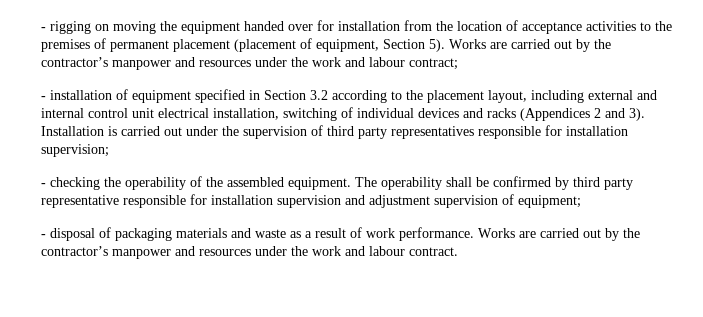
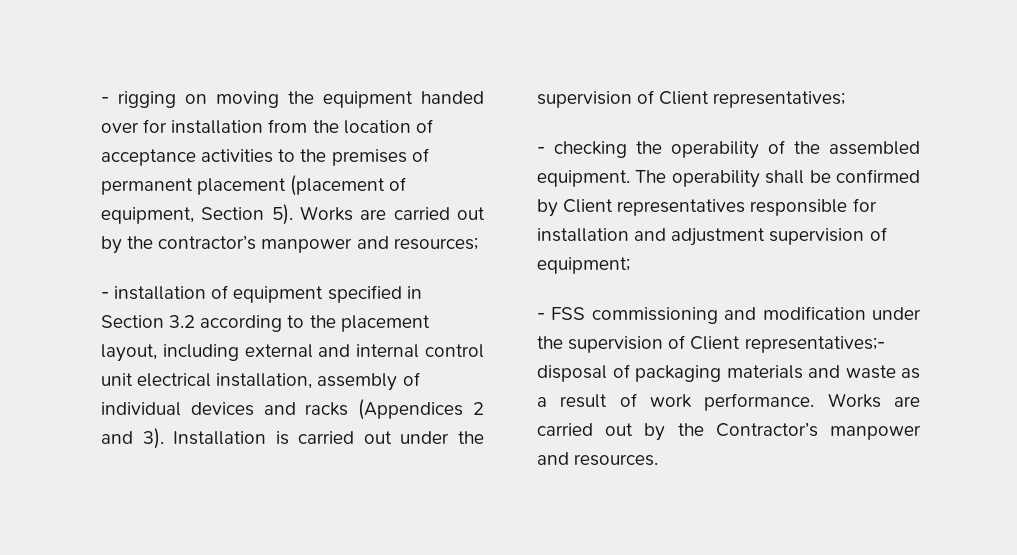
[199,57,458,70] resources under the work and labour contract; -> [393,237,478,250] resources;
[283,108,337,121] switching -> [317,373,398,391] assembly
[327,125,628,139] [41,144,109,157] third party representatives responsible for installation supervision; -> [659,91,846,108] Client representatives;
[573,177,633,190] [41,194,341,208] third party representative responsible for installation supervision -> [563,198,877,216] [537,228,629,242] Client representatives responsible for installation
(46, 236) none -> [551,306,921,324] [537,335,885,353] FSS commissioning and modification under the supervision of Client representatives;-
[41,246,458,259] contractor’s manpower and resources under the work and labour contract. -> [715,422,921,440] [537,452,659,466] Contractor’s manpower and resources.

